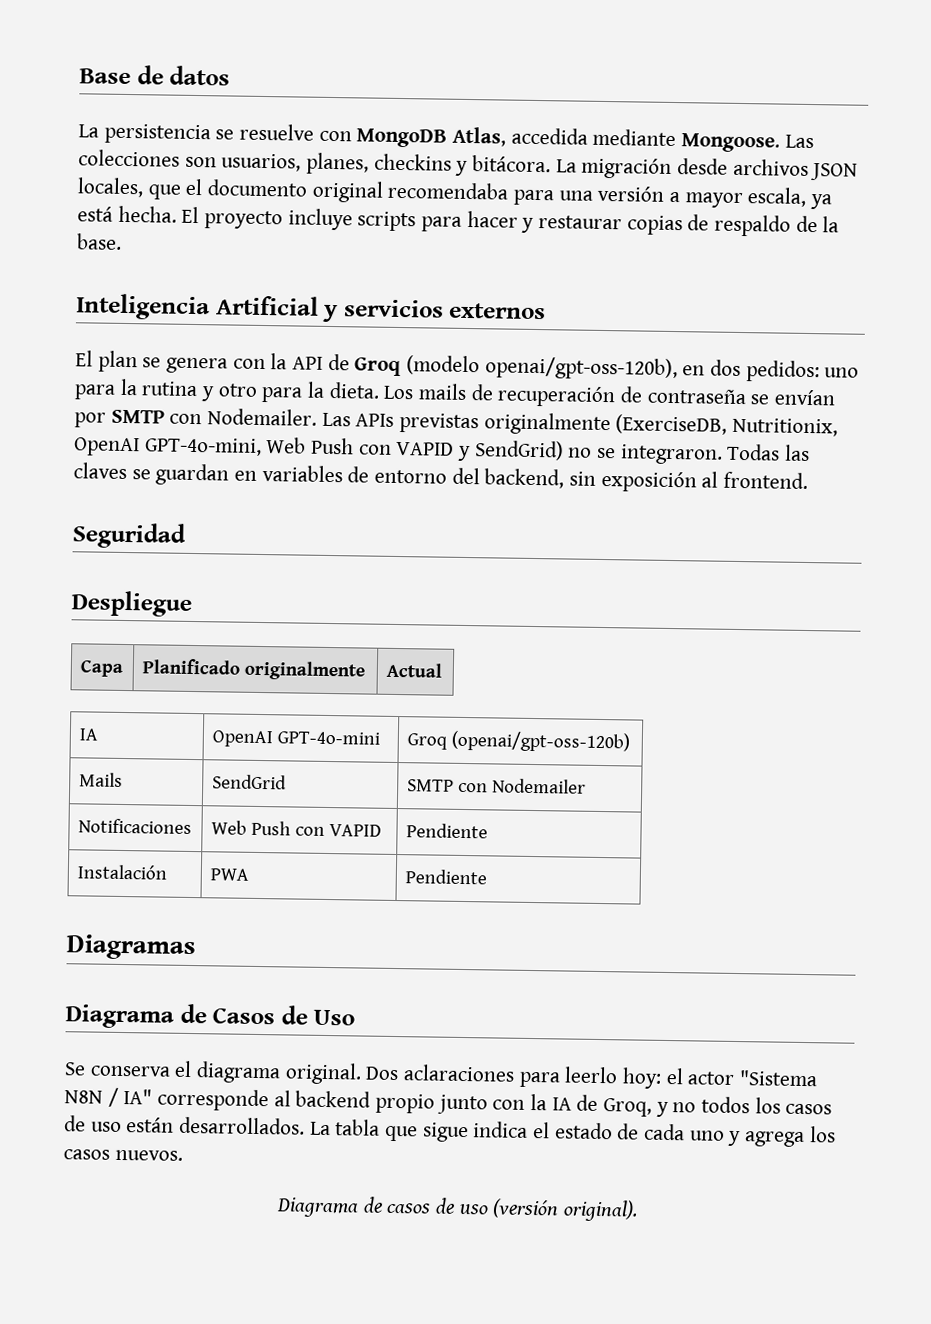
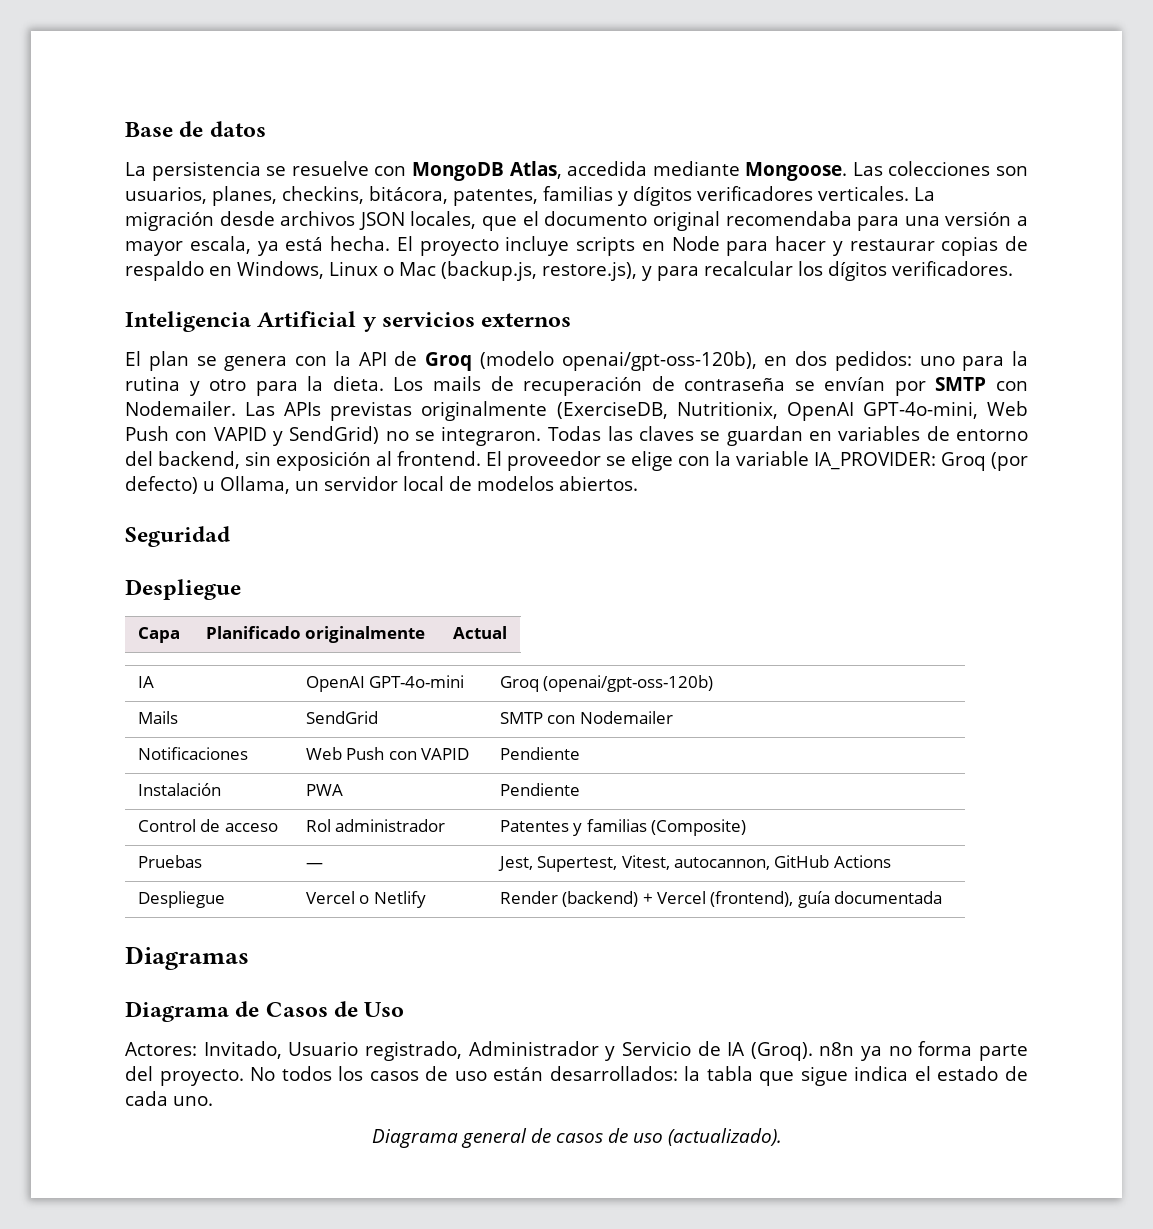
[373,153,552,176] checkins y bitácora. -> [282,186,909,206] checkins, bitácora, patentes, familias y dígitos verificadores verticales.
(417, 221) none -> [641,236,720,251] en Node
[795,215,840,233] [77,233,122,250] de la base. -> [209,261,1013,281] en Windows, Linux o Mac (backup.js, restore.js), y para recalcular los dígitos verificadores.
(809, 480) none -> [486,451,1028,471] [125,476,638,494] El proveedor se elige con la variable IA_PROVIDER: Groq (por defecto) u Ollama, un servidor local de modelos abiertos.
(487, 877) none -> [137,819,278,832] [305,819,446,832] [499,819,746,836] [137,855,202,868] [305,863,323,868] [497,855,891,872] [137,891,225,908] [305,891,426,908] [499,891,943,908] // Control de acceso | Rol administrador | Patentes y familias (Composite) // Pruebas | — | Jest, Supertest, Vitest, autocannon, GitHub Actions // Despliegue | Vercel o Netlify | Render (backend) + Vercel (frontend), guía documentada
[64,1060,819,1089] [64,1087,697,1118] Se conserva el diagrama original. Dos aclaraciones para leerlo hoy: el actor "Sistema N8N / IA" corresponde al backend propio junto con la IA de Groq, y no -> [125,1041,1028,1061] [125,1066,276,1086] Actores: Invitado, Usuario registrado, Administrador y Servicio de IA (Groq). n8n ya no forma parte del proyecto. No
[179,1116,331,1136] desarrollados. La -> [549,1066,701,1081] desarrollados: la
[689,1126,836,1148] [63,1149,183,1161] [275,1197,359,1218] uno y agrega los casos nuevos. // Diagrama -> [173,1096,213,1106] [371,1128,527,1148] uno. // Diagrama general
[492,1198,639,1222] (versión original). -> [667,1128,782,1146] (actualizado).

